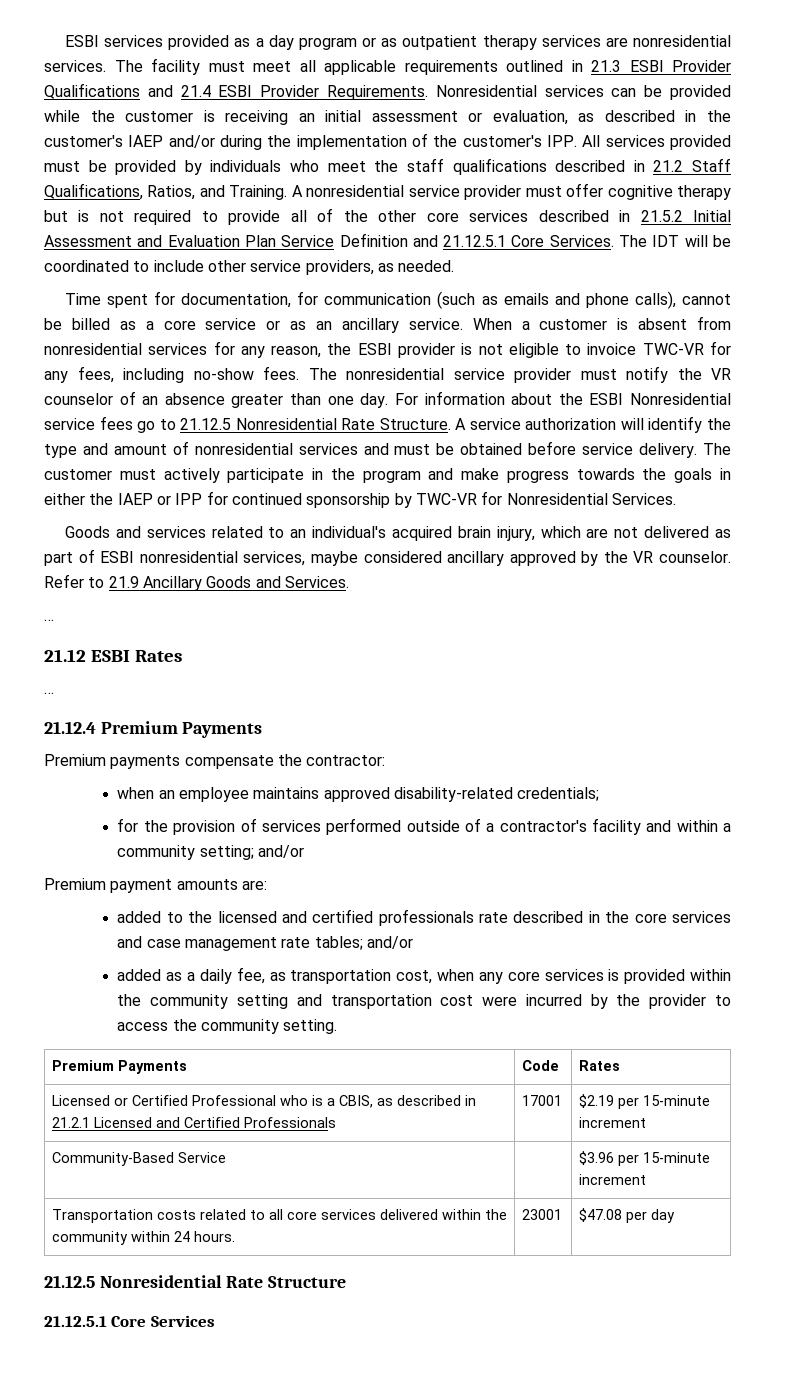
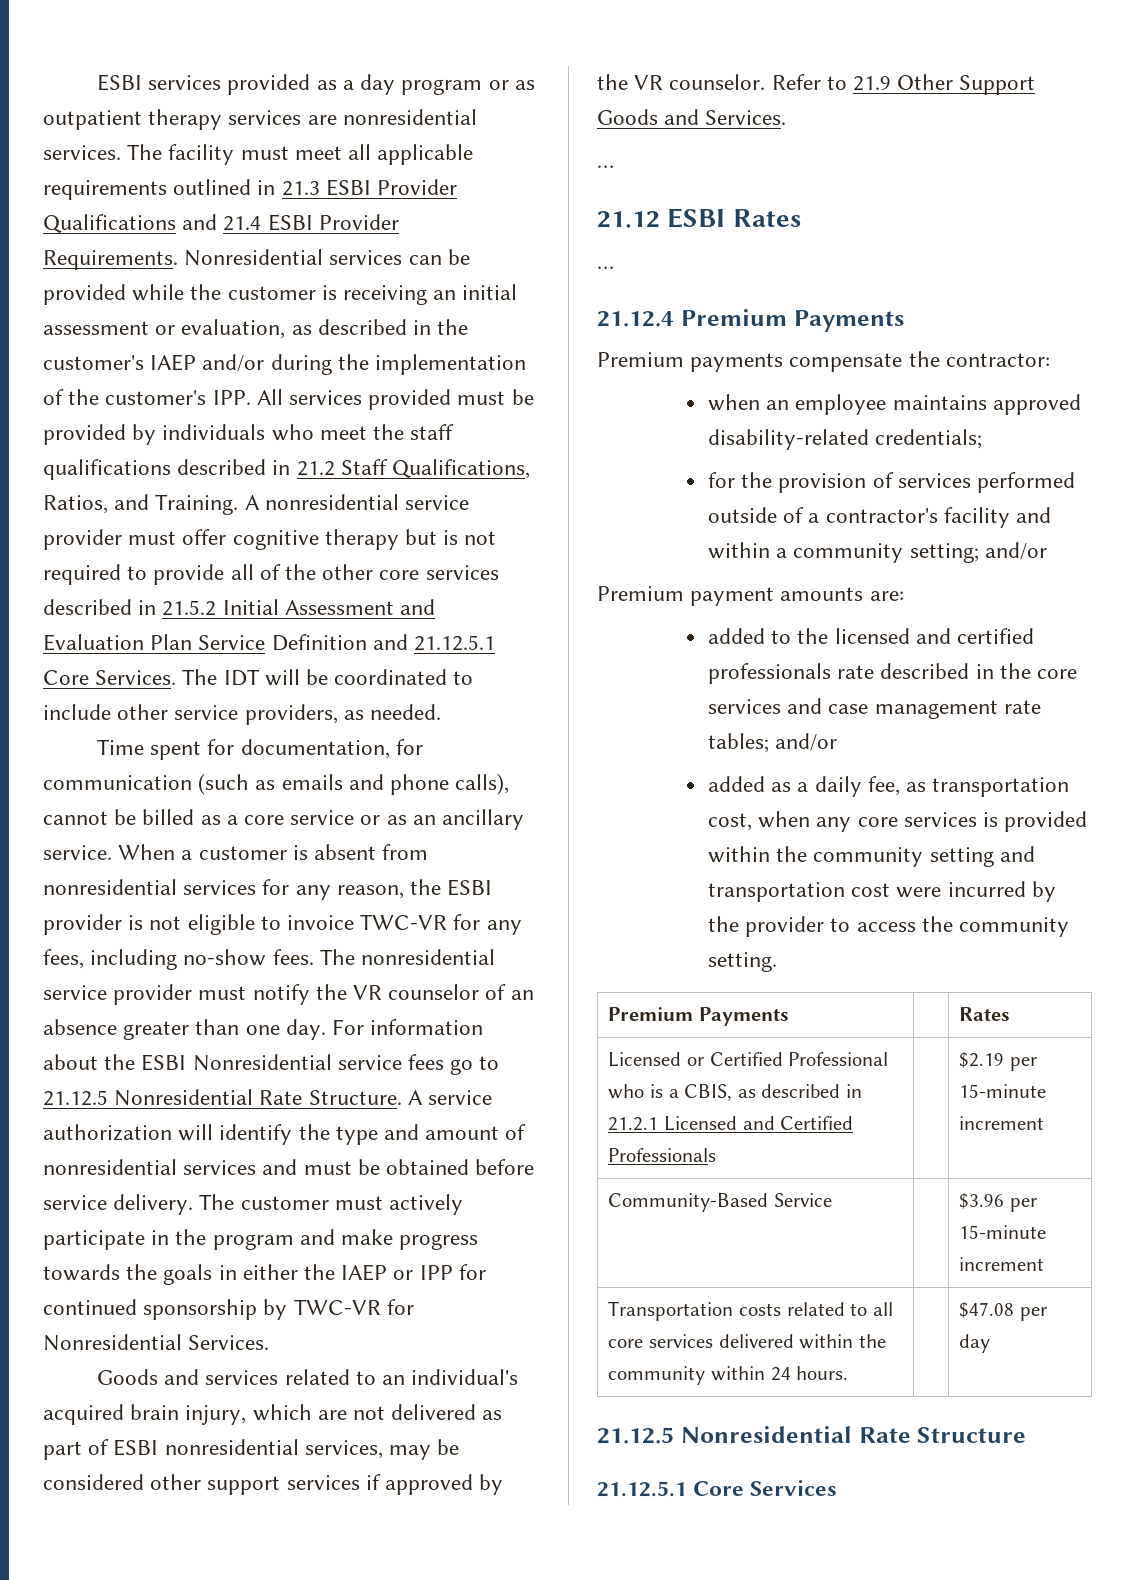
[310,551,505,566] maybe considered ancillary -> [389,1439,460,1460] [43,1474,381,1495] may be considered other support services if
[142,576,202,591] Ancillary -> [897,74,1036,95] Other Support
[521,1060,559,1071] Code -> (789, 1016) none
[521,1095,562,1106] 17001 -> (717, 1155) none
[521,1209,562,1220] 23001 -> (849, 1373) none

